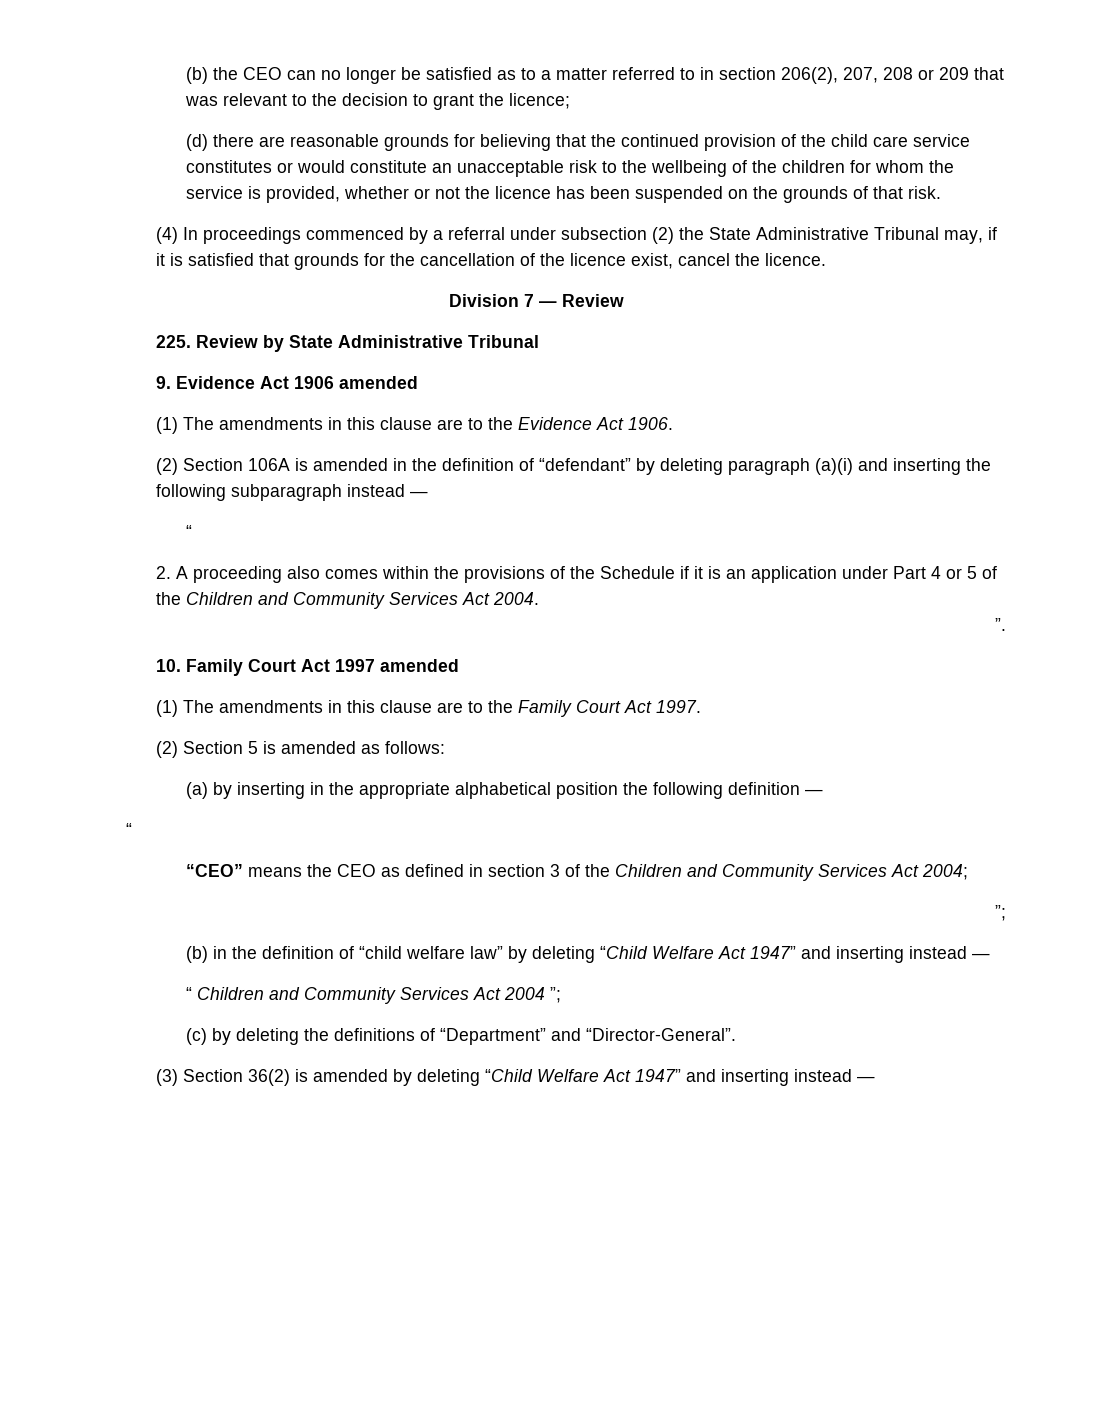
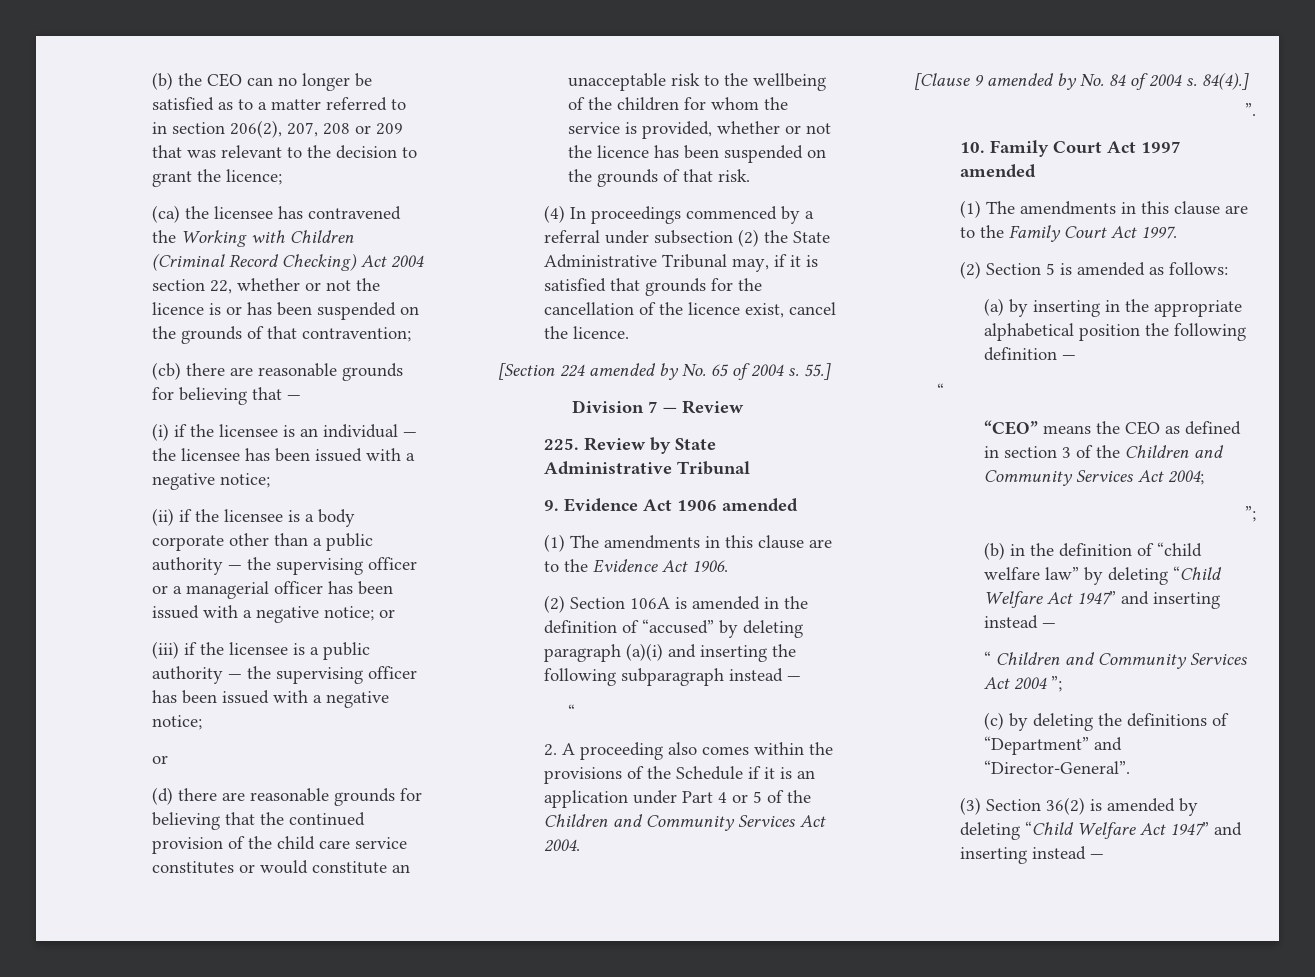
(571, 101) none -> [151,205,401,223] [151,230,354,247] [151,253,424,271] [151,278,380,294] [151,302,419,320] [151,326,411,344] [151,362,403,381] [151,387,301,405] [151,423,417,441] [151,448,415,462] [151,473,270,490] [151,508,355,527] [151,533,373,551] [151,557,417,575] [151,581,393,599] [151,605,395,623] [151,641,370,660] [151,666,417,684] [151,690,389,708] [151,715,202,730] [151,755,168,764] // (ca) the licensee has contravened the Working with Children (Criminal Record Checking) Act 2004 section 22, whether or not the licence is or has been suspended on the grounds of that contravention; // (cb) there are reasonable grounds for believing that — // (i) if the licensee is an individual — the licensee has been issued with a negative notice; // (ii) if the licensee is a body corporate other than a public authority — the supervising officer or a managerial officer has been issued with a negative notice; or // (iii) if the licensee is a public authority — the supervising officer has been issued with a negative notice; // or
(827, 259) none -> [498,363,832,380] // [Section 224 amended by No. 65 of 2004 s. 55.]
[539,458,632,471] “defendant” -> [642,619,715,634] “accused”
(540, 598) none -> [914,72,1250,90] // [Clause 9 amended by No. 84 of 2004 s. 84(4).]

